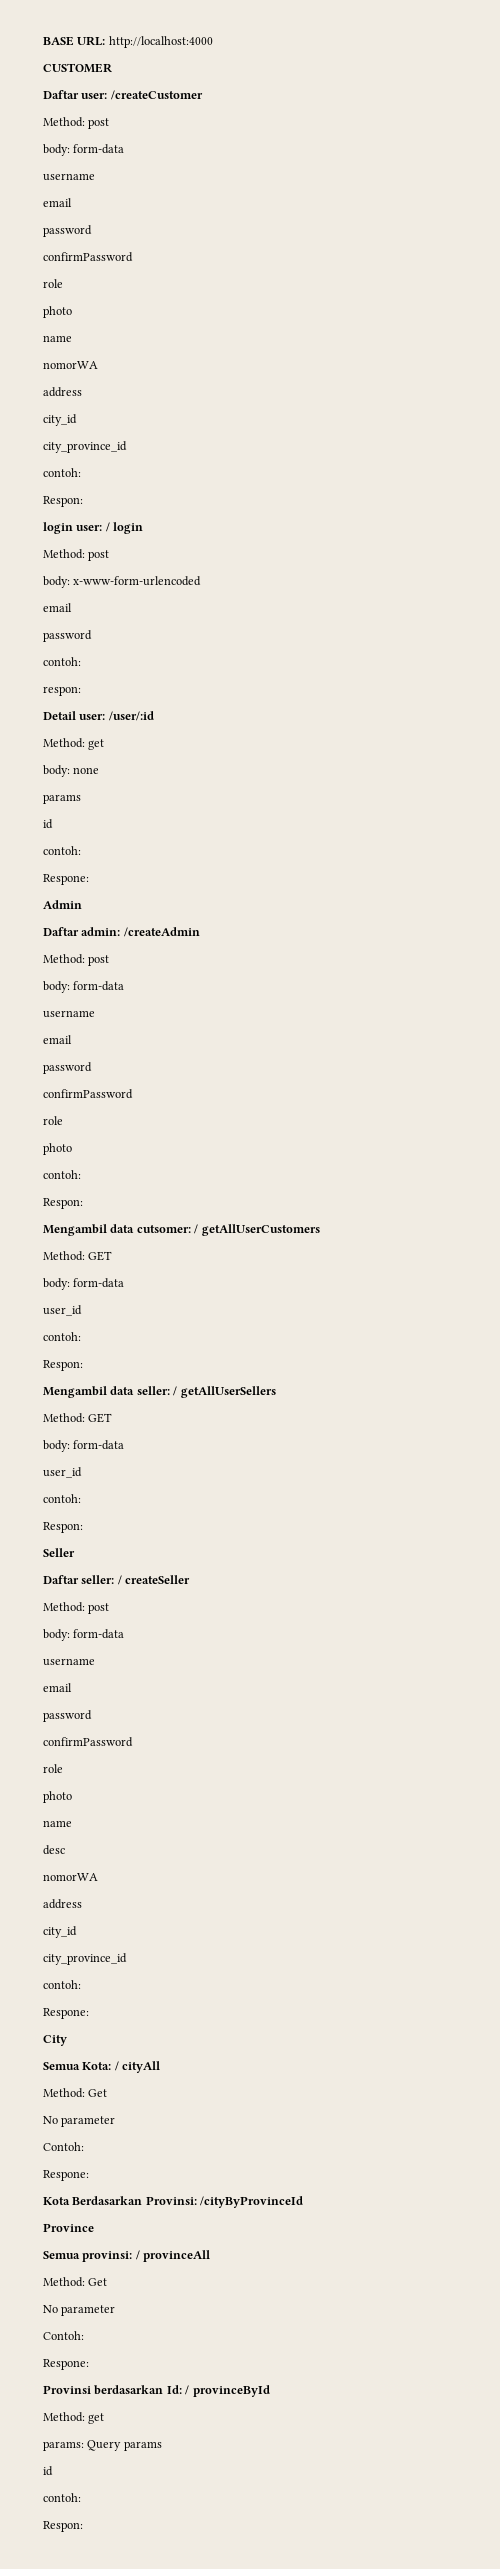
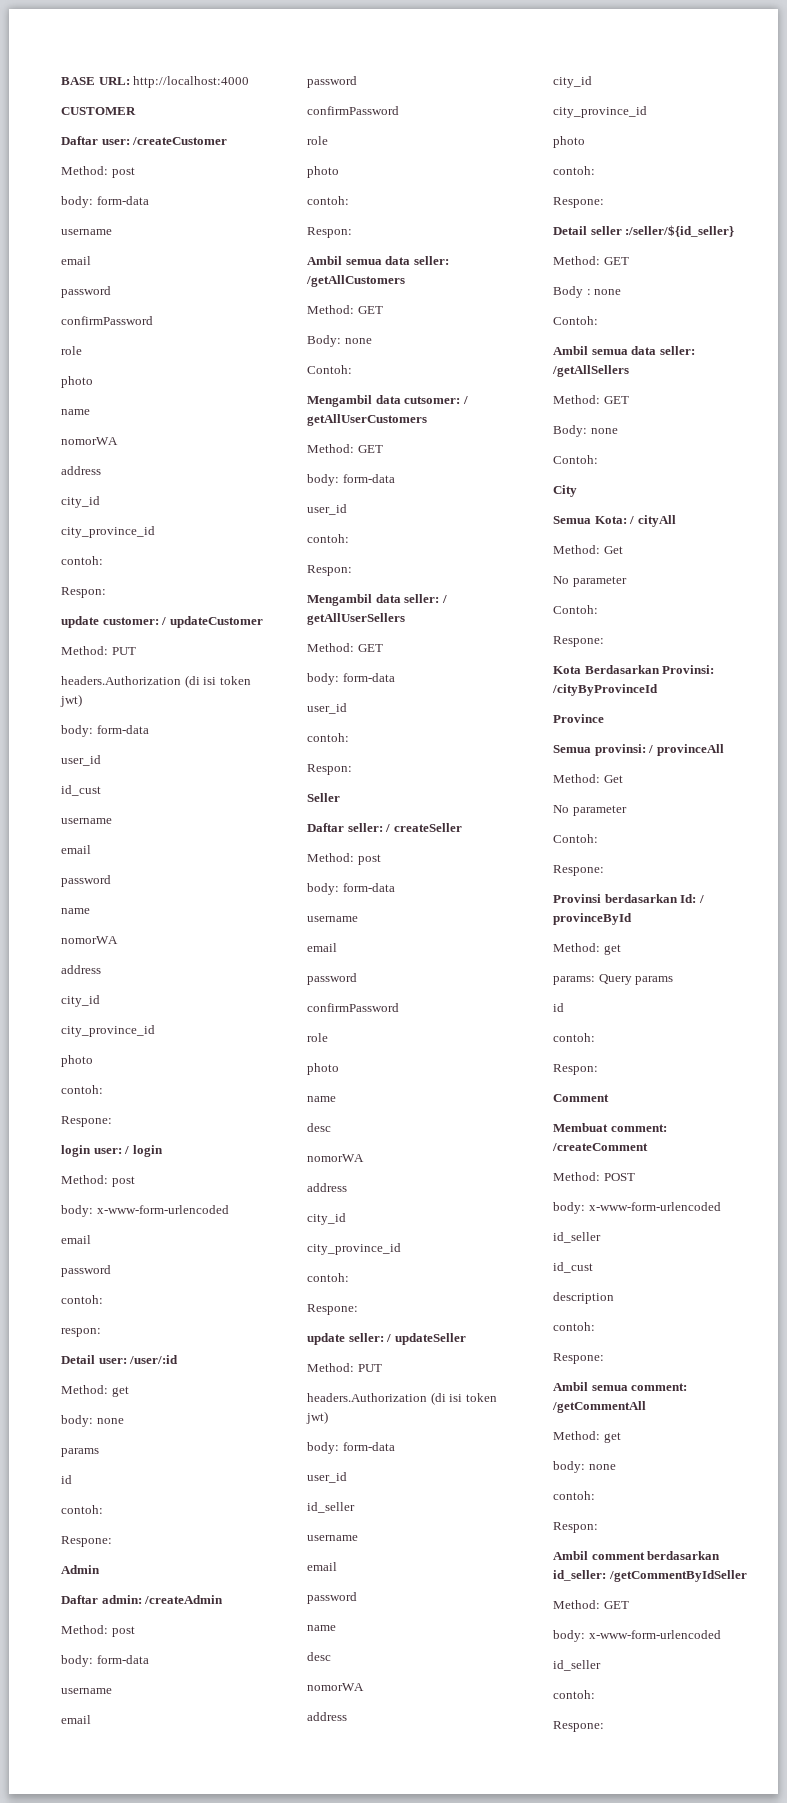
(83, 501) none -> [61,616,263,628] [61,646,136,655] [61,675,251,688] [60,694,82,707] [61,725,149,737] [61,755,101,766] [61,785,101,796] [61,818,112,824] [61,845,91,854] [61,875,111,887] [61,908,90,914] [61,936,118,944] [61,965,101,974] [61,995,100,1007] [61,1025,155,1037] [61,1055,93,1067] [61,1085,103,1094] [61,1116,112,1127] // update customer: / updateCustomer // Method: PUT // headers.Authorization (di isi token jwt) // body: form-data // user_id // id_cust // username // email // password // name // nomorWA // address // city_id // city_province_id // photo // contoh: // Respone:
(83, 1203) none -> [307,256,449,265] [306,275,405,287] [307,305,383,314] [307,335,372,347] [307,365,352,374] // Ambil semua data seller: /getAllCustomers // Method: GET // Body: none // Contoh:
(89, 2013) none -> [307,1333,466,1345] [307,1363,382,1372] [307,1392,497,1405] [306,1411,328,1424] [307,1442,395,1454] [307,1472,347,1483] [307,1502,355,1513] [307,1535,358,1541] [307,1562,337,1571] [307,1592,357,1604] [307,1625,336,1631] [307,1652,331,1661] [307,1683,364,1691] [307,1712,347,1721] [553,76,592,88] [553,106,647,118] [553,136,585,148] [553,166,595,175] [553,197,604,208] [553,225,735,237] [553,256,629,265] [553,286,622,298] [553,316,598,325] [553,346,695,355] [552,365,629,377] [553,395,629,404] [553,425,618,437] [553,455,598,464] // update seller: / updateSeller // Method: PUT // headers.Authorization (di isi token jwt) // body: form-data // user_id // id_seller // username // email // password // name // desc // nomorWA // address // city_id // city_province_id // photo // contoh: // Respone: // Detail seller :/seller/${id_seller} // Method: GET // Body : none // Contoh: // Ambil semua data seller: /getAllSellers // Method: GET // Body: none // Contoh:
(83, 2526) none -> [553,1094,609,1102] [553,1123,667,1132] [552,1143,648,1151] [553,1172,635,1181] [553,1202,721,1214] [553,1232,601,1243] [553,1262,593,1273] [553,1292,614,1304] [553,1322,595,1331] [553,1353,604,1364] [553,1382,688,1391] [552,1401,646,1413] [553,1431,621,1443] [553,1461,616,1473] [553,1491,595,1500] [553,1522,598,1533] [553,1551,721,1560] [553,1570,747,1582] [553,1600,629,1609] [553,1630,721,1642] [553,1660,601,1671] [553,1690,595,1699] [553,1721,604,1732] // Comment // Membuat comment: /createComment // Method: POST // body: x-www-form-urlencoded // id_seller // id_cust // description // contoh: // Respone: // Ambil semua comment: /getCommentAll // Method: get // body: none // contoh: // Respon: // Ambil comment berdasarkan id_seller: /getCommentByIdSeller // Method: GET // body: x-www-form-urlencoded // id_seller // contoh: // Respone:

